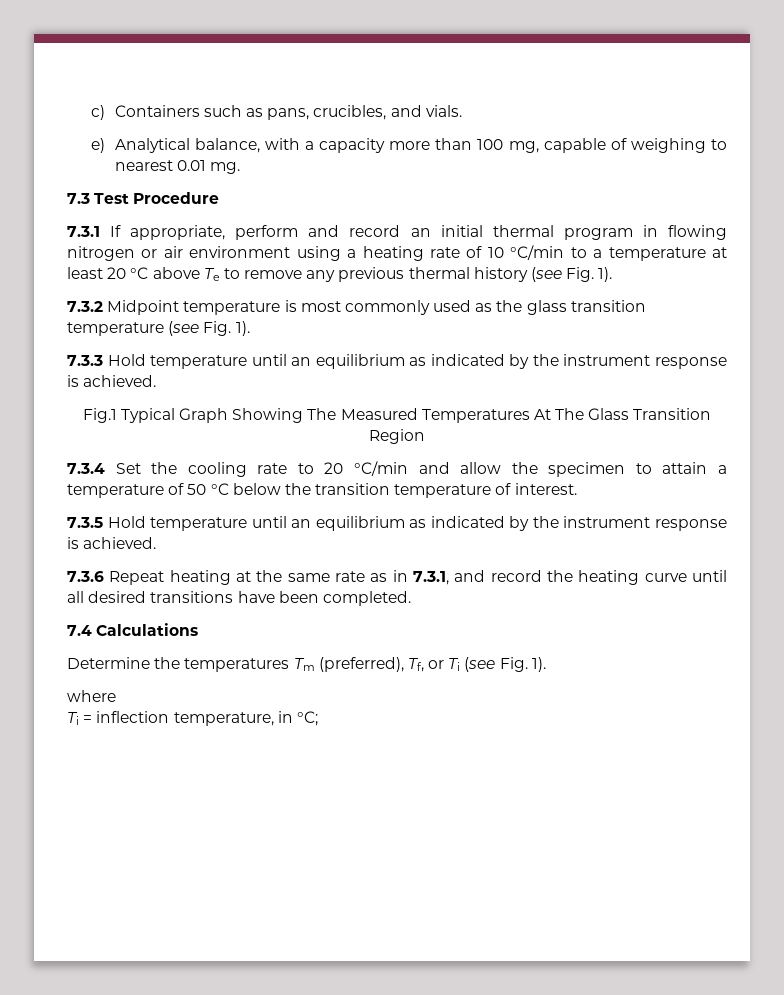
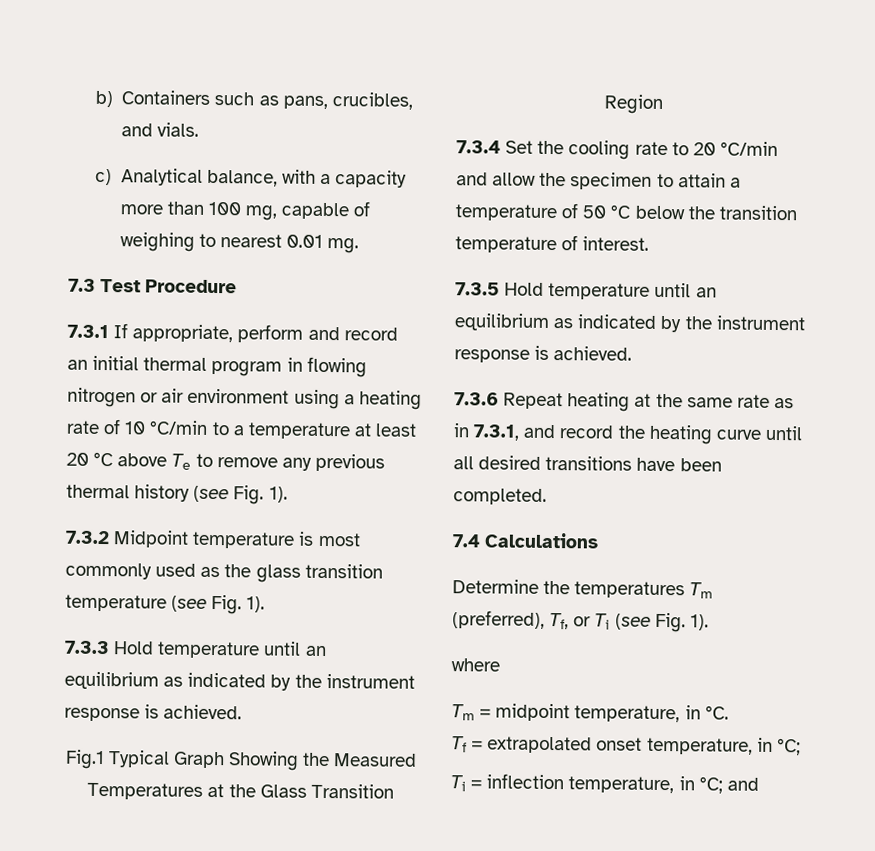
[90,105,105,120] c) -> [94,90,113,108] b)
[90,138,105,153] e) -> [94,168,112,186] c)
[307,408,337,420] The -> [302,752,331,767] the
[533,408,585,420] At The -> [207,783,256,798] at the
(116, 696) none -> [451,703,729,723] [451,736,801,756] // Tm = midpoint temperature, in °C. // Tf = extrapolated onset temperature, in °C;
(318, 718) none -> [726,777,759,791] and

